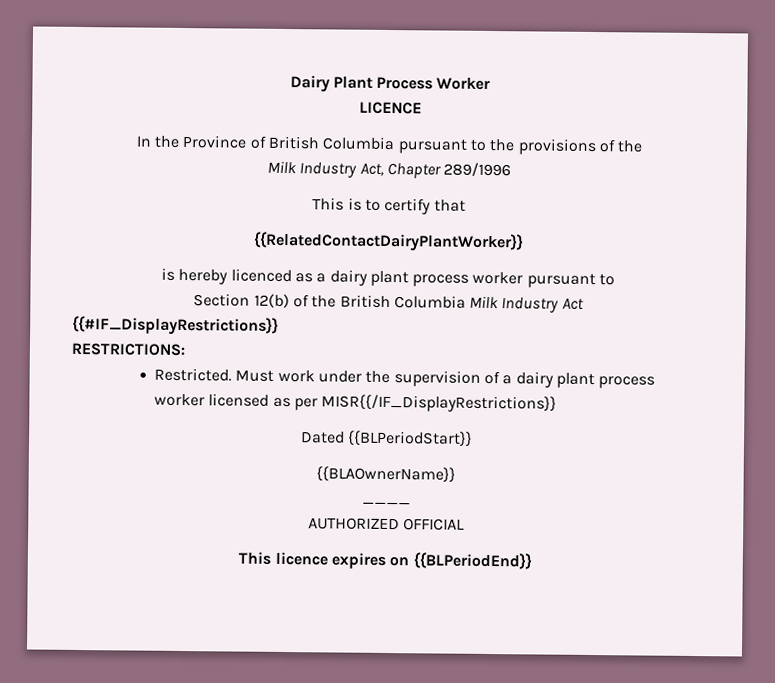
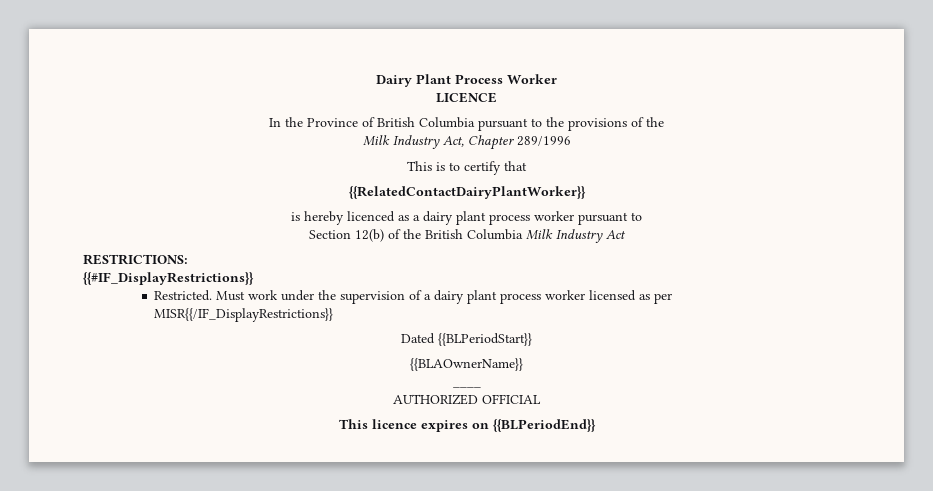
(584, 303) none -> [83,254,188,265] // RESTRICTIONS:
[71,342,185,357] // RESTRICTIONS: -> (254, 278) none

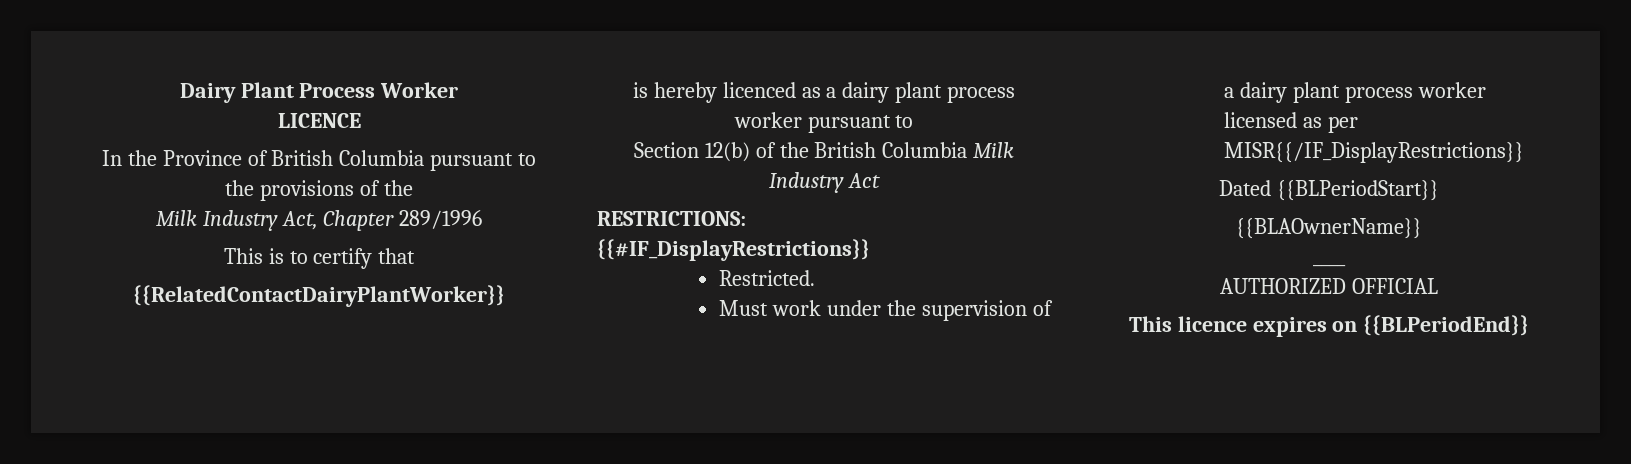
(213, 295) none -> (816, 278) //

